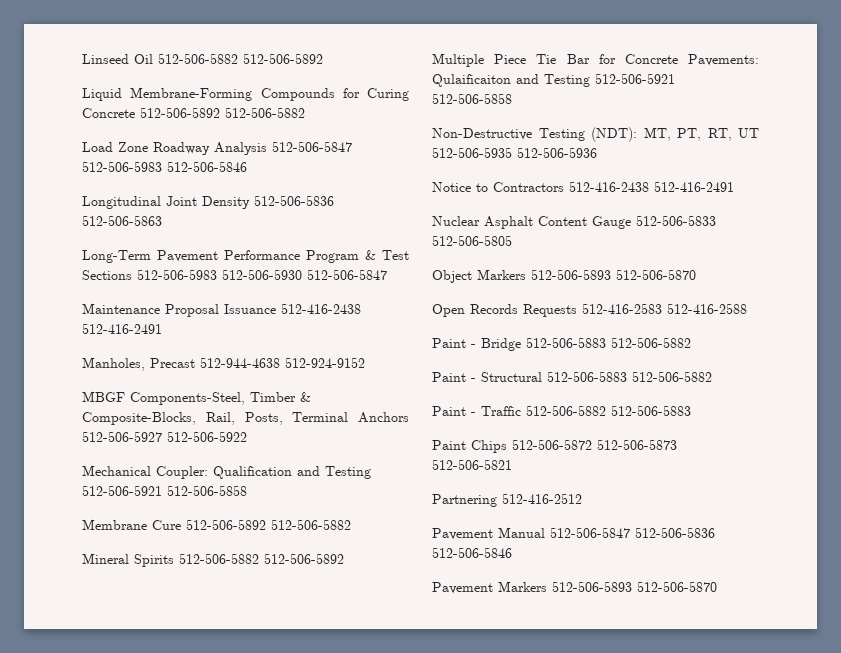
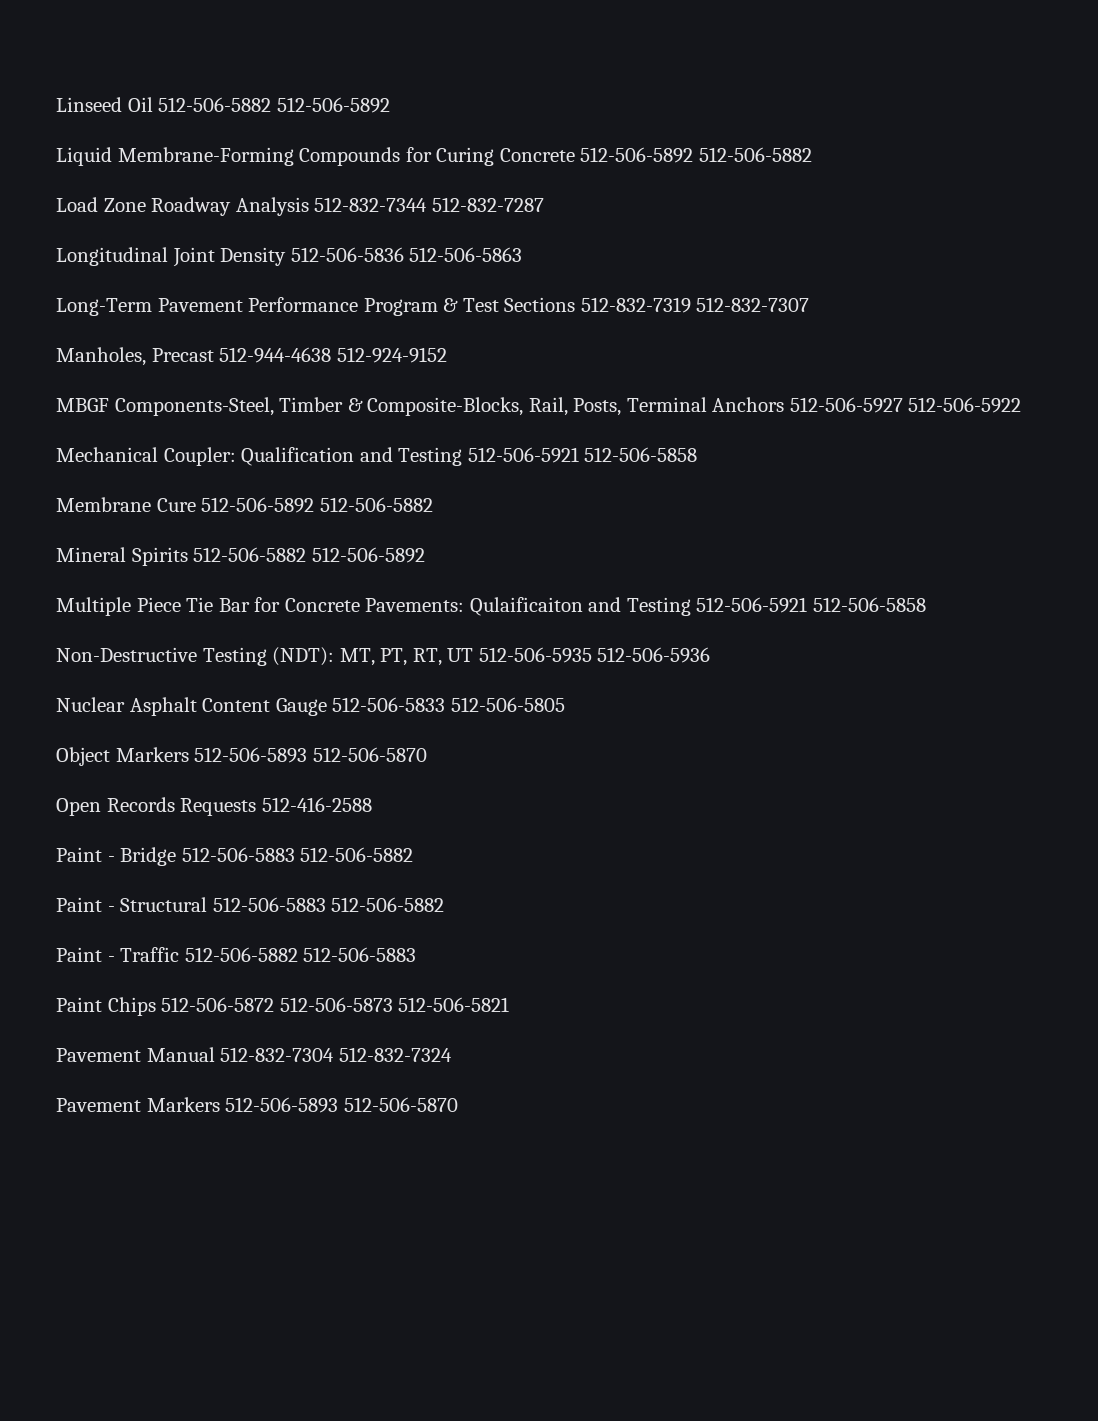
[272,141,352,152] [82,161,247,172] 512-506-5847 512-506-5983 512-506-5846 -> [314,197,544,212] 512-832-7344 512-832-7287
[137,269,387,280] [82,303,361,317] [82,323,162,334] 512-506-5983 512-506-5930 512-506-5847 // Maintenance Proposal Issuance 512-416-2438 512-416-2491 -> [580,297,810,313] 512-832-7319 512-832-7307
[432,181,734,192] // Notice to Contractors 512-416-2438 512-416-2491 -> (711, 655) none
[582,303,662,314] 512-416-2583 -> (257, 807) none
[432,493,582,507] // Partnering 512-416-2512 -> (510, 1004) none
[550,527,715,538] [432,547,512,558] 512-506-5847 512-506-5836 512-506-5846 -> [220,1047,452,1062] 512-832-7304 512-832-7324

